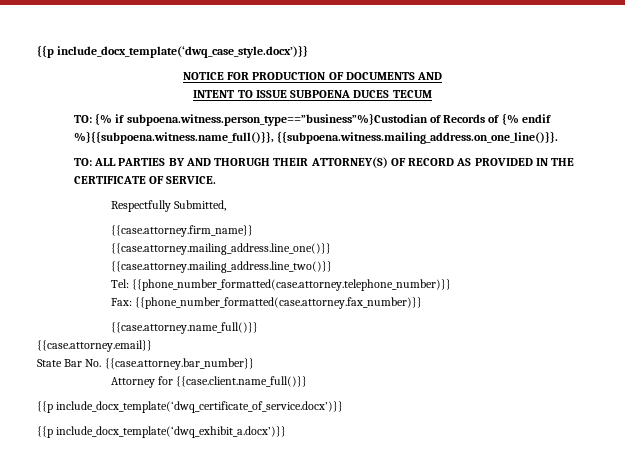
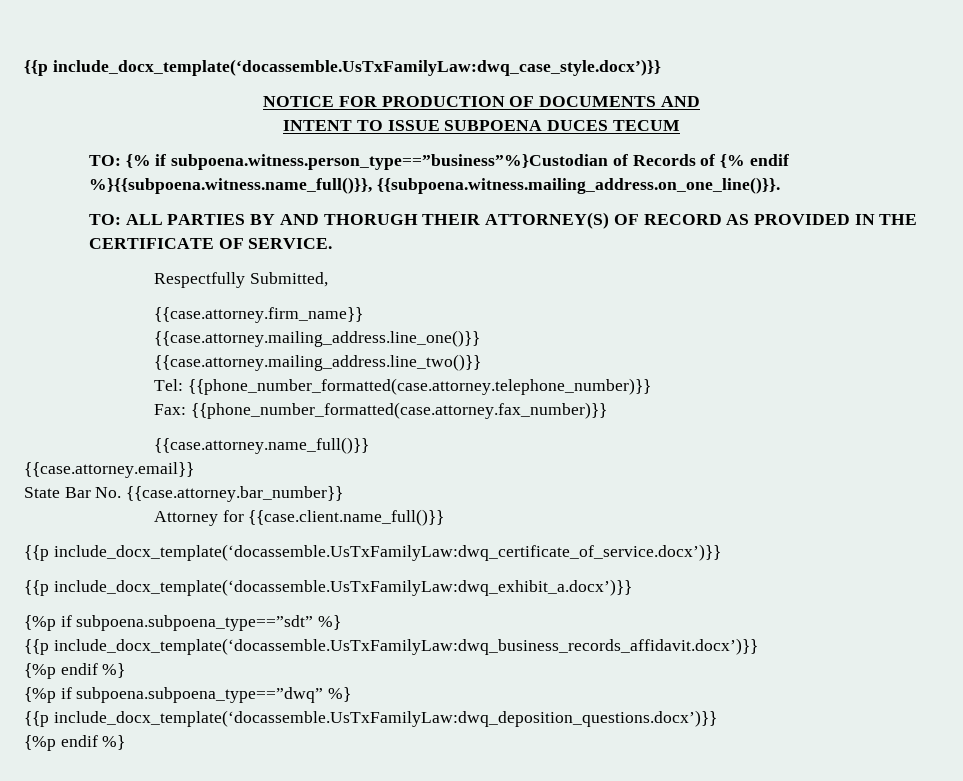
[37,45,309,58] {{p include_docx_template(‘dwq_case_style.docx’)}} -> [24,59,661,76] {{p include_docx_template(‘docassemble.UsTxFamilyLaw:dwq_case_style.docx’)}}
[56,401,344,413] [37,426,287,438] include_docx_template(‘dwq_certificate_of_service.docx’)}} // {{p include_docx_template(‘dwq_exhibit_a.docx’)}} -> [53,544,721,561] [24,579,632,596] [24,615,342,631] [24,638,758,655] [24,663,126,679] [24,687,352,703] [24,710,717,727] [24,735,126,751] include_docx_template(‘docassemble.UsTxFamilyLaw:dwq_certificate_of_service.docx’)}} // {{p include_docx_template(‘docassemble.UsTxFamilyLaw:dwq_exhibit_a.docx’)}} // {%p if subpoena.subpoena_type==”sdt” %} // {{p include_docx_template(‘docassemble.UsTxFamilyLaw:dwq_business_records_affidavit.docx’)}} // {%p endif %} // {%p if subpoena.subpoena_type==”dwq” %} // {{p include_docx_template(‘docassemble.UsTxFamilyLaw:dwq_deposition_questions.docx’)}} // {%p endif %}

